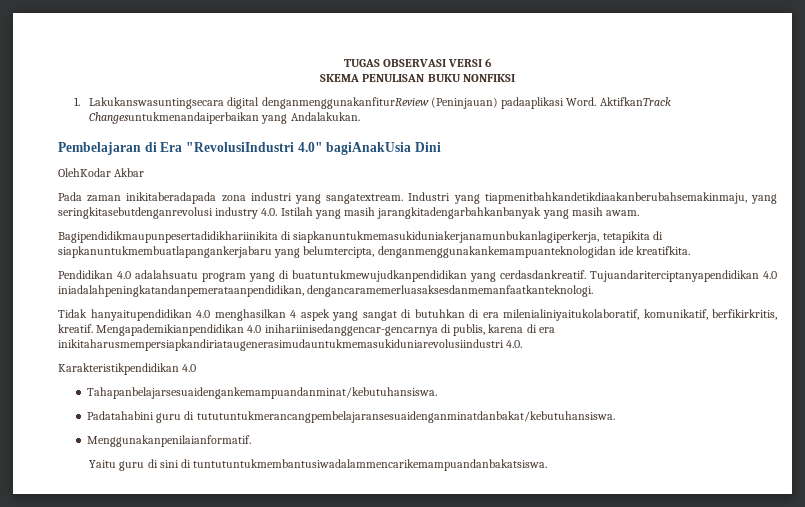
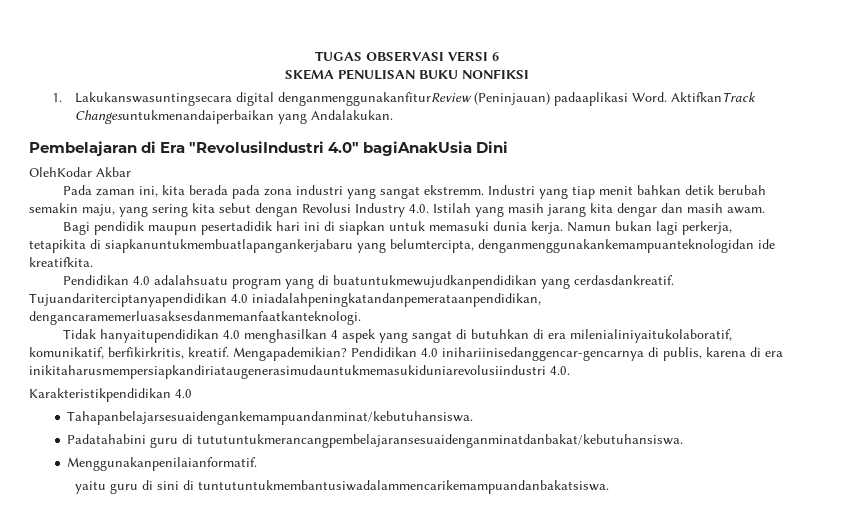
[126,192,777,204] [58,207,640,219] [58,231,600,243] inikitaberadapada zona industri yang sangatextream. Industri yang tiapmenitbahkandetikdiaakanberubahsemakinmaju, yang seringkitasebutdenganrevolusi industry 4.0. Istilah yang masih jarangkitadengarbahkanbanyak yang masih awam. // Bagipendidikmaupunpesertadidikhariinikita di siapkanuntukmemasukiduniakerjanamunbukanlagiperkerja, -> [139,185,767,199] [29,203,765,217] [63,221,733,235] ini, kita berada pada zona industri yang sangat ekstremm. Industri yang tiap menit bahkan detik berubah semakin maju, yang sering kita sebut dengan Revolusi Industry 4.0. Istilah yang masih jarang kita dengar dan masih awam. // Bagi pendidik maupun pesertadidik hari ini di siapkan untuk memasuki dunia kerja. Namun bukan lagi perkerja,
[96,324,245,336] Mengapademikianpendidikan -> [233,347,417,361] Mengapademikian? Pendidikan
[89,460,117,468] Yaitu -> [74,481,106,494] yaitu

